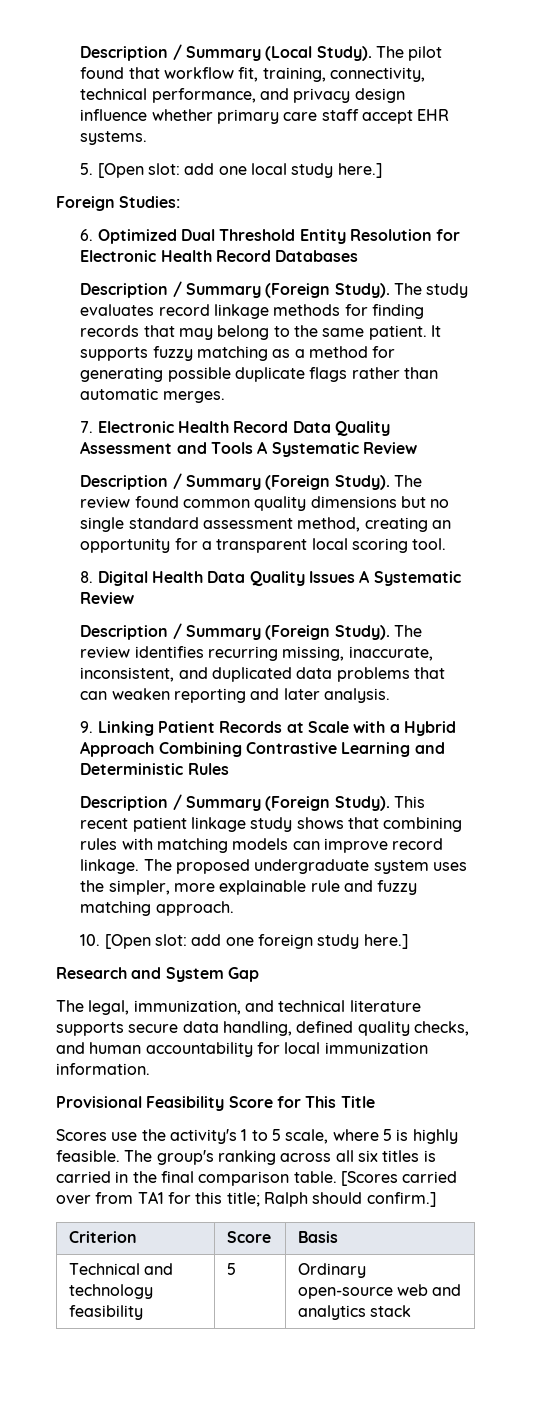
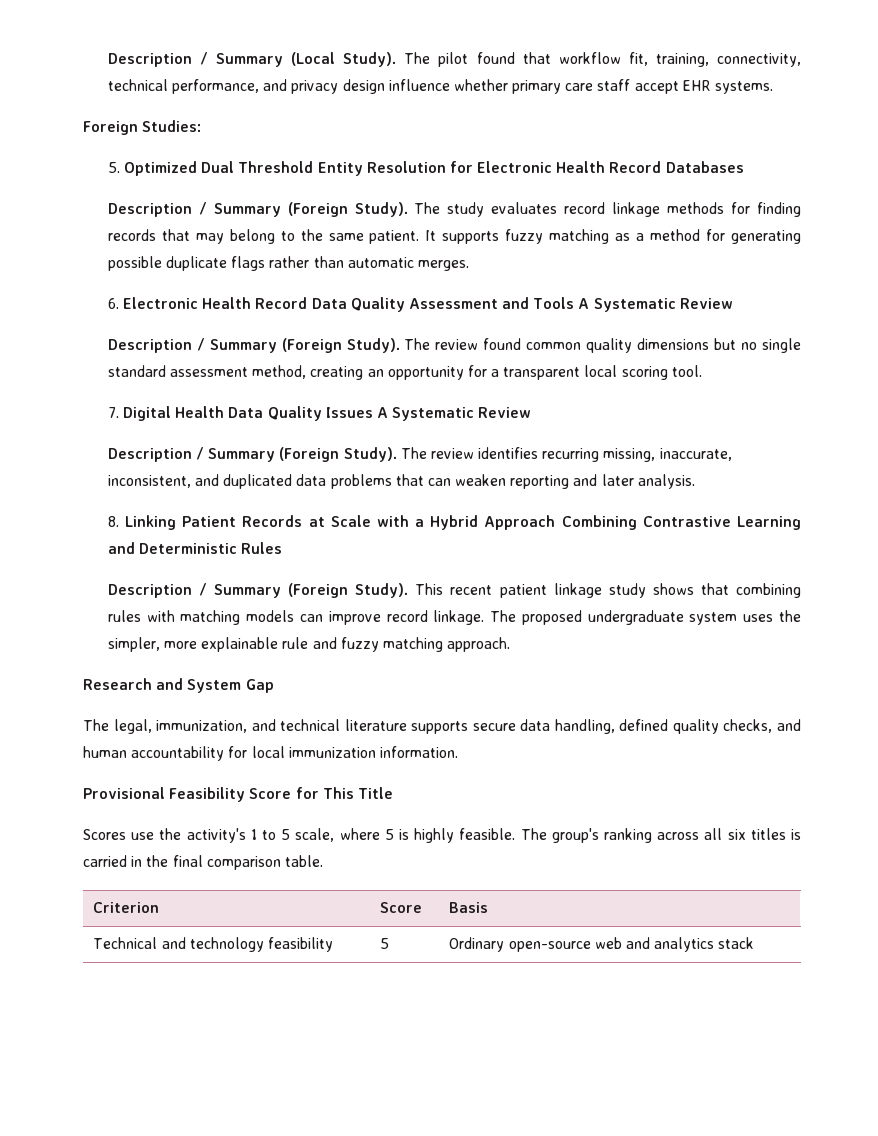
[80,163,382,178] // 5. [Open slot: add one local study here.] -> (774, 87) none
[80,229,94,241] 6. -> [107,162,120,173] 5.
[80,421,94,433] 7. -> [107,298,119,309] 6.
[80,571,94,583] 8. -> [107,407,119,418] 7.
[80,721,94,733] 9. -> [107,516,119,527] 8.
[80,934,408,949] // 10. [Open slot: add one foreign study here.] -> (511, 644) none
[340,1171,458,1186] [56,1191,436,1207] [Scores carried over from TA1 for this title; Ralph should confirm.] -> (323, 861) none

